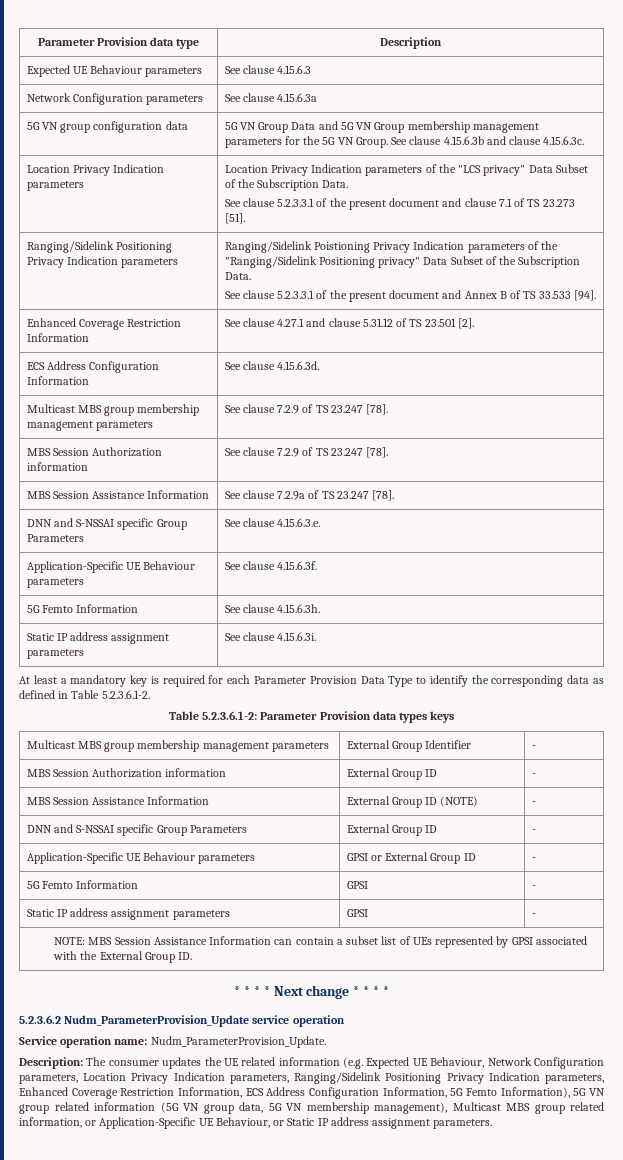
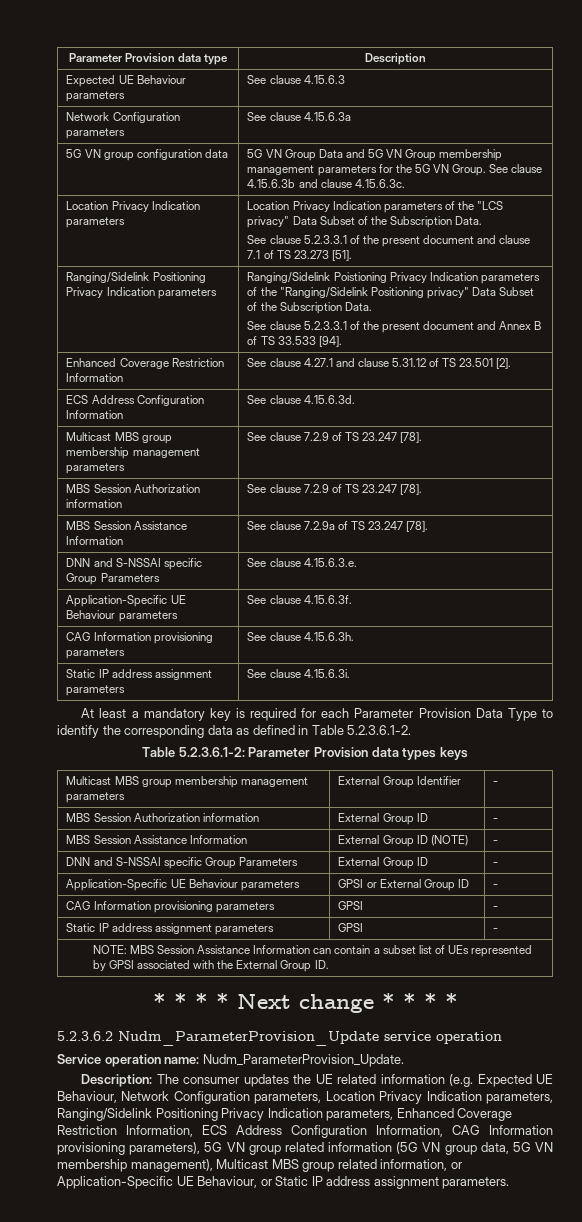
[26,604,139,613] 5G Femto Information -> [66,632,213,644] [66,648,126,659] CAG Information provisioning parameters
[26,880,139,889] 5G Femto Information -> [66,901,275,913] CAG Information provisioning parameters
[450,1087,570,1098] 5G Femto Information), -> [452,1125,553,1135] [57,1142,201,1155] CAG Information provisioning parameters),

